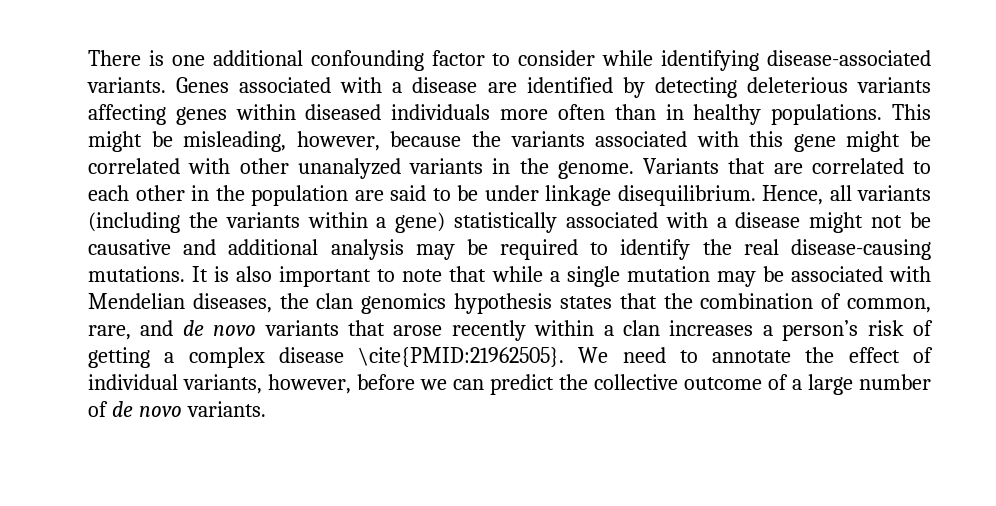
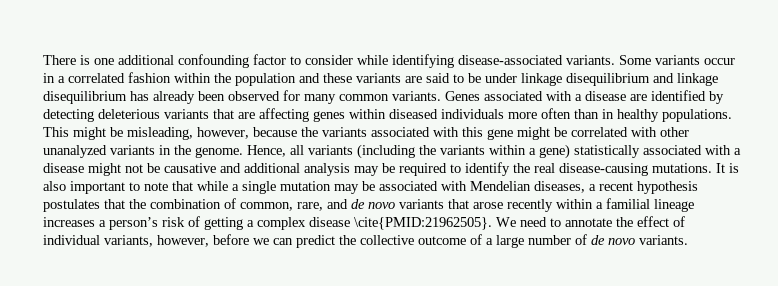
(166, 85) none -> [619,55,735,65] [43,72,718,86] [43,90,441,104] Some variants occur in a correlated fashion within the population and these variants are said to be under linkage disequilibrium and linkage disequilibrium has already been observed for many common variants.
(931, 85) none -> [213,109,255,119] that are
[643,158,931,174] [88,185,756,206] Variants that are correlated to each other in the population are said to be under linkage disequilibrium. -> (243, 152) none
[279,293,612,314] the clan genomics hypothesis states -> [589,181,698,194] [43,199,100,212] a recent hypothesis postulates
[622,320,660,336] clan -> [606,198,694,212] familial lineage

